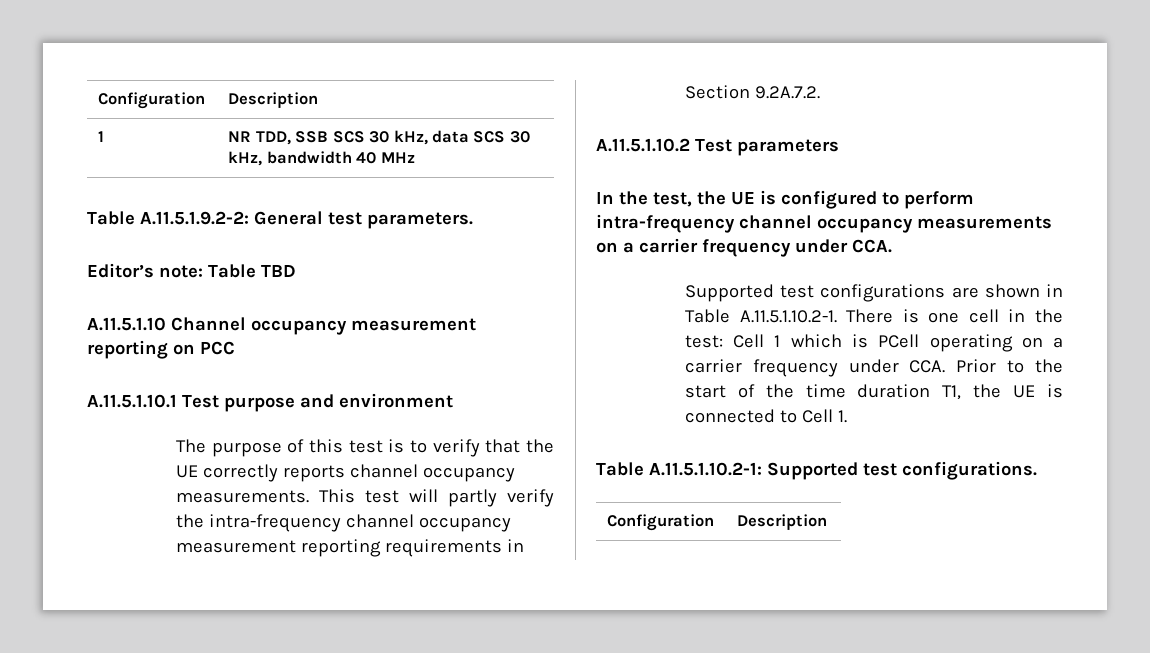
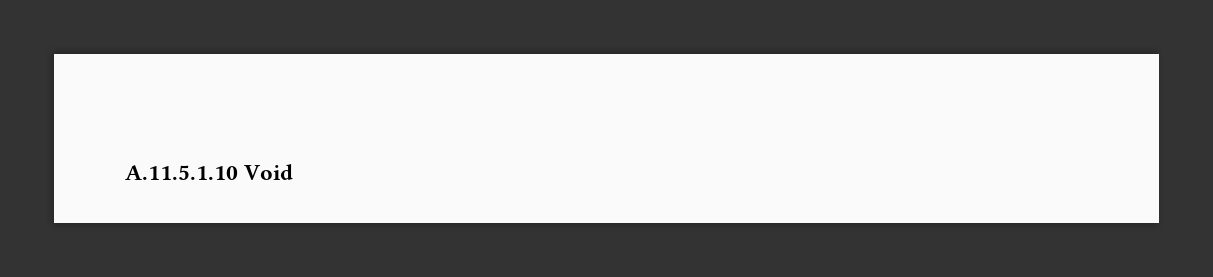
[98,92,206,109] [228,92,319,108] [98,131,105,142] [228,130,530,145] [228,151,415,166] [87,211,473,229] [87,263,296,278] [87,317,476,335] [87,340,235,359] [87,393,453,412] [175,439,554,457] [175,464,515,482] [175,489,555,507] [175,514,511,532] [175,539,524,557] [684,85,820,99] [596,138,839,156] [596,190,974,209] [596,214,1052,233] [596,238,892,257] [684,284,1063,302] [684,309,1063,323] [684,334,1063,352] [684,359,1063,377] [684,384,1064,400] [684,409,847,423] [596,461,1037,480] [607,514,715,531] [737,514,828,530] Configuration | Description // 1 | NR TDD, SSB SCS 30 kHz, data SCS 30 kHz, bandwidth 40 MHz // Table A.11.5.1.9.2-2: General test parameters. // Editor’s note: Table TBD // A.11.5.1.10 Channel occupancy measurement reporting on PCC // A.11.5.1.10.1 Test purpose and environment // The purpose of this test is to verify that the UE correctly reports channel occupancy measurements. This test will partly verify the intra-frequency channel occupancy measurement reporting requirements in Section 9.2A.7.2. // A.11.5.1.10.2 Test parameters // In the test, the UE is configured to perform intra-frequency channel occupancy measurements on a carrier frequency under CCA. // Supported test configurations are shown in Table A.11.5.1.10.2-1. There is one cell in the test: Cell 1 which is PCell operating on a carrier frequency under CCA. Prior to the start of the time duration T1, the UE is connected to Cell 1. // Table A.11.5.1.10.2-1: Supported test configurations. // Configuration | Description -> [125,164,294,180] A.11.5.1.10 Void

